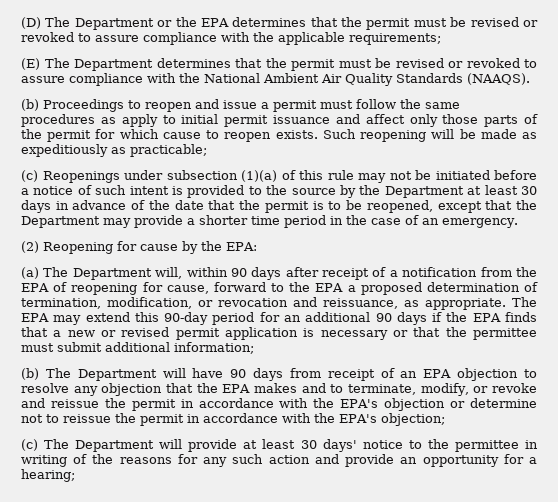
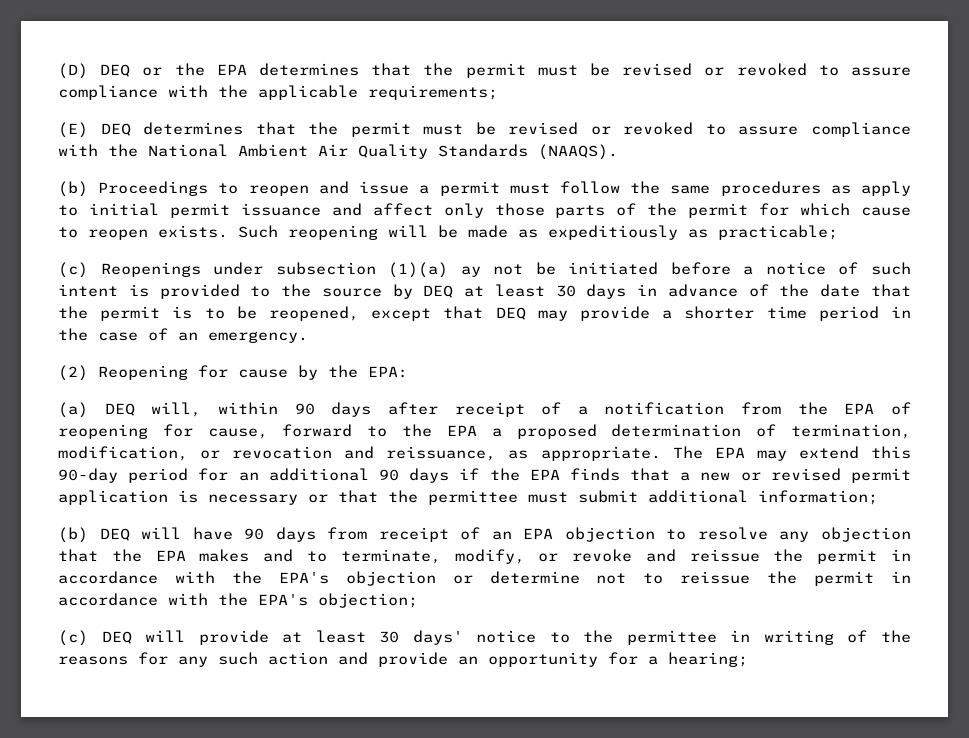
[45,17,154,30] The Department -> [100,64,131,77] DEQ
[44,58,153,71] The Department -> [100,123,131,136] DEQ
[281,170,386,183] of this rule may -> [460,266,481,277] ay
[359,185,464,198] the Department -> [423,285,454,298] DEQ
[516,200,537,210] [21,216,100,228] the Department -> [495,307,526,320] DEQ
[43,267,152,280] The Department -> [104,403,135,416] DEQ
[45,368,157,381] The Department -> [99,528,130,541] DEQ
[44,439,155,452] The Department -> [101,631,132,644] DEQ

